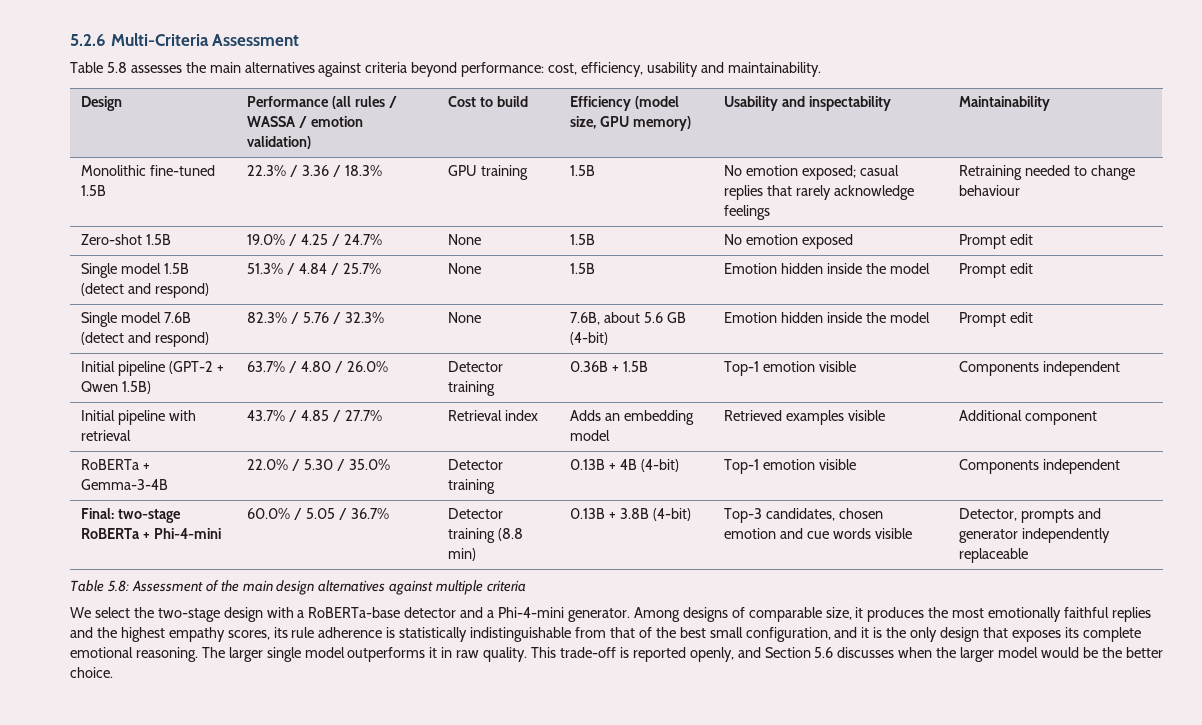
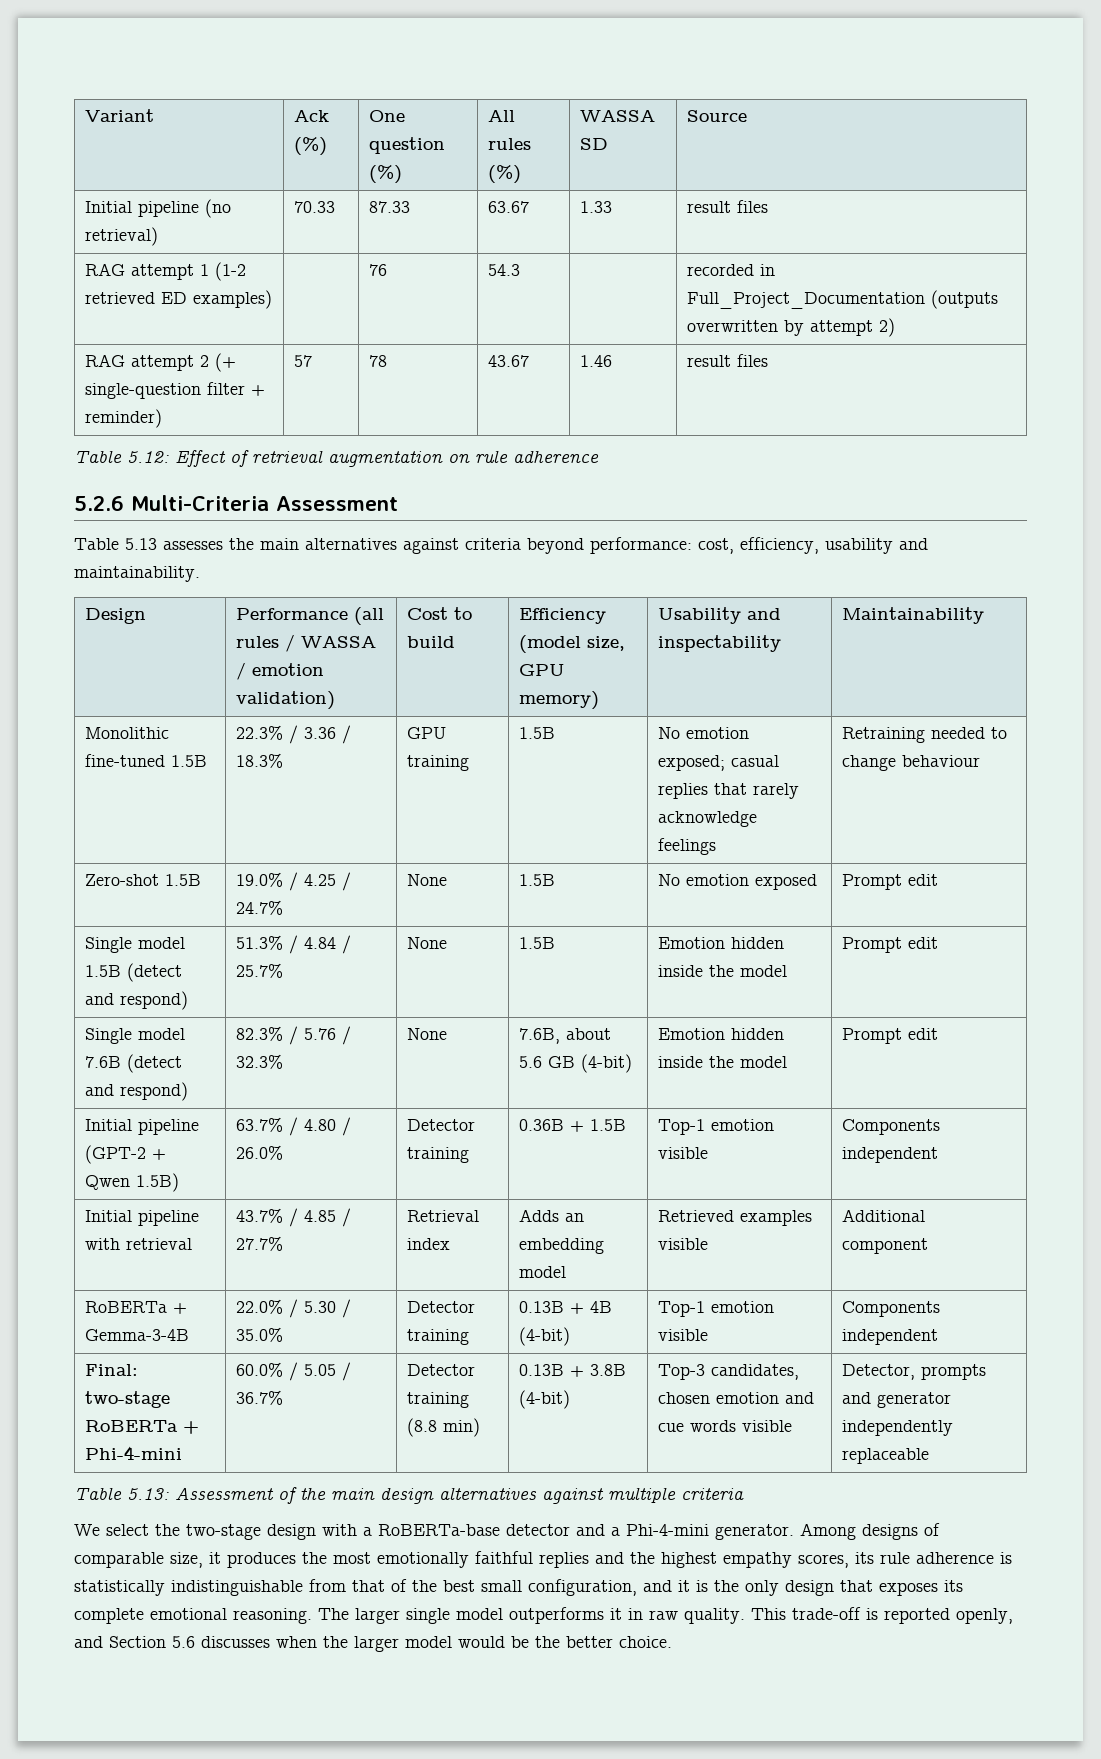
(70, 40) none -> [85,109,155,122] [294,110,330,122] [294,137,328,156] [369,110,406,122] [369,137,446,154] [369,165,403,184] [488,110,516,122] [488,138,532,150] [488,165,522,184] [580,110,656,122] [580,138,609,150] [687,110,748,122] [85,199,232,218] [85,227,159,246] [294,201,336,213] [369,201,411,213] [488,201,530,213] [580,201,613,213] [687,200,769,213] [85,262,247,281] [85,290,273,309] [369,264,388,276] [488,264,521,276] [687,264,776,276] [687,290,999,309] [687,318,896,337] [85,353,237,372] [85,382,266,399] [85,409,163,428] [294,355,313,367] [369,355,388,367] [488,355,530,367] [580,355,613,367] [687,354,769,367] [74,450,599,467] Variant | Ack (%) | One question (%) | All rules (%) | WASSA SD | Source // Initial pipeline (no retrieval) | 70.33 | 87.33 | 63.67 | 1.33 | result files // RAG attempt 1 (1-2 retrieved ED examples) | | 76 | 54.3 | | recorded in Full_Project_Documentation (outputs overwritten by attempt 2) // RAG attempt 2 (+ single-question filter + reminder) | 57 | 78 | 43.67 | 1.46 | result files // Table 5.12: Effect of retrieval augmentation on rule adherence //
[106,62,127,73] 5.8 -> [125,538,157,550] 5.13
[107,580,129,592] 5.8: -> [127,1488,169,1500] 5.13:

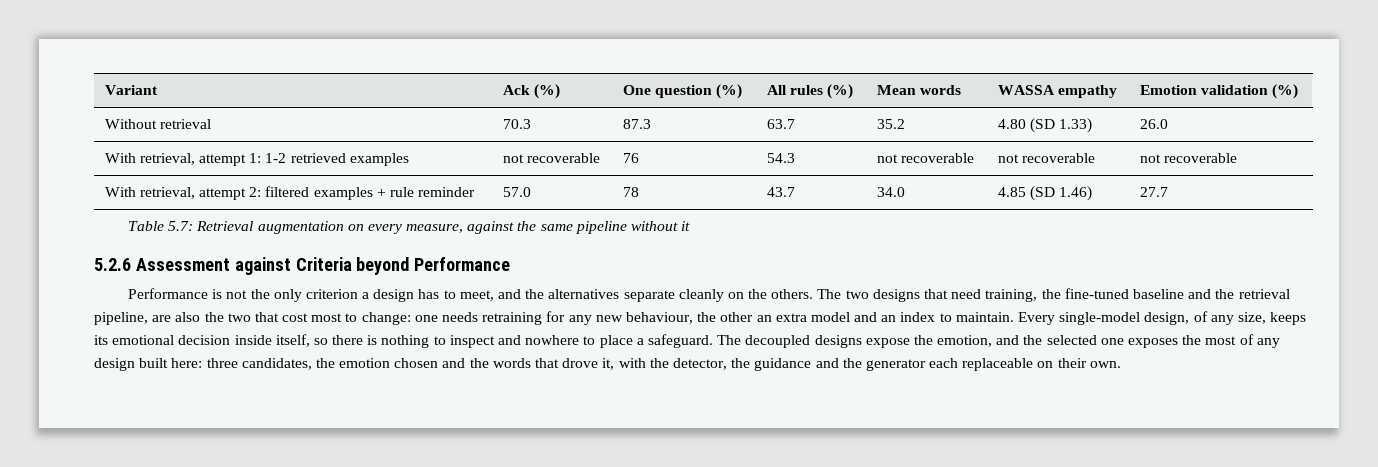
[580,110,656,122] [580,138,609,150] [687,110,748,122] [85,199,232,218] [85,227,159,246] [294,201,336,213] [369,201,411,213] [488,201,530,213] [580,201,613,213] [687,200,769,213] [85,262,247,281] [85,290,273,309] [369,264,388,276] [488,264,521,276] [687,264,776,276] [687,290,999,309] [687,318,896,337] [85,353,237,372] [85,382,266,399] [85,409,163,428] [294,355,313,367] [369,355,388,367] [488,355,530,367] [580,355,613,367] [687,354,769,367] [74,450,599,467] | WASSA SD | Source // Initial pipeline (no retrieval) | 70.33 | 87.33 | 63.67 | 1.33 | result files // RAG attempt 1 (1-2 retrieved ED examples) | | 76 | 54.3 | | recorded in Full_Project_Documentation (outputs overwritten by attempt 2) // RAG attempt 2 (+ single-question filter + reminder) | 57 | 78 | 43.67 | 1.46 | result files // Table 5.12: Effect of retrieval augmentation on rule adherence -> [876,85,961,95] [997,85,1117,98] [1139,84,1299,99] [104,119,211,129] [502,119,531,129] [622,119,651,129] [766,119,795,129] [876,119,905,129] [997,118,1093,133] [1139,119,1168,129] [104,153,409,166] [502,153,600,163] [622,153,639,163] [766,153,795,163] [876,153,974,163] [997,153,1095,163] [1139,153,1237,163] [104,186,476,200] [502,187,531,197] [622,187,639,197] [766,187,795,197] [876,187,905,197] [997,186,1093,201] [1139,187,1168,197] [127,221,691,234] | Mean words | WASSA empathy | Emotion validation (%) // Without retrieval | 70.3 | 87.3 | 63.7 | 35.2 | 4.80 (SD 1.33) | 26.0 // With retrieval, attempt 1: 1-2 retrieved examples | not recoverable | 76 | 54.3 | not recoverable | not recoverable | not recoverable // With retrieval, attempt 2: filtered examples + rule reminder | 57.0 | 78 | 43.7 | 34.0 | 4.85 (SD 1.46) | 27.7 // Table 5.7: Retrieval augmentation on every measure, against the same pipeline without it
[131,495,398,511] [74,537,928,554] [74,566,200,582] [85,608,147,624] [236,607,385,625] [236,634,377,652] [236,662,325,680] [236,691,336,710] [407,607,473,620] [407,636,456,648] [519,608,607,624] [519,635,626,653] [519,664,566,676] [519,691,600,710] [658,607,782,624] [658,635,782,652] [842,607,985,624] [85,727,170,739] [85,754,208,767] [236,725,352,744] [236,753,284,768] [407,727,447,739] [407,755,470,771] [519,727,556,739] [658,727,750,739] [658,755,780,771] [658,783,800,799] [658,811,758,827] [658,838,717,855] [842,727,1008,743] [842,755,981,771] [85,874,202,886] [236,872,352,891] [236,900,284,915] [407,874,448,886] [519,874,556,886] [658,874,818,890] [842,874,939,890] [85,937,186,953] [85,963,183,982] [85,991,189,1010] [236,935,352,954] [236,963,284,978] [407,937,448,949] [519,937,556,949] [658,937,785,949] [658,965,788,977] [842,937,939,953] [85,1028,186,1044] [85,1054,183,1073] [85,1082,189,1101] [236,1026,352,1045] [236,1054,284,1069] [407,1028,448,1040] [519,1028,612,1044] [519,1054,633,1073] [658,1028,785,1040] [658,1056,788,1068] [842,1028,939,1044] [85,1119,200,1135] [85,1145,167,1164] [85,1173,180,1192] [236,1117,352,1136] [236,1145,284,1160] [407,1119,476,1131] [407,1147,470,1163] [519,1119,627,1132] [658,1119,775,1135] [658,1147,709,1159] [842,1119,941,1135] [842,1147,939,1163] [85,1210,200,1226] [85,1238,193,1250] [236,1208,352,1227] [236,1236,284,1251] [407,1210,480,1222] [407,1238,451,1250] [519,1209,585,1222] [519,1238,605,1254] [519,1266,567,1278] [658,1210,813,1226] [658,1238,709,1250] [842,1209,926,1222] [842,1238,929,1254] [85,1301,188,1314] [85,1329,190,1341] [236,1299,352,1318] [236,1327,284,1342] [407,1301,476,1313] [407,1329,470,1345] [519,1301,613,1314] [519,1327,571,1346] [658,1301,775,1317] [658,1329,709,1341] [842,1301,941,1317] [842,1329,939,1345] [85,1364,139,1376] [85,1391,171,1408] [85,1420,200,1434] [85,1446,183,1460] [236,1362,352,1381] [236,1390,284,1405] [407,1364,476,1376] [407,1392,470,1408] [407,1418,481,1437] [519,1364,627,1377] [519,1390,571,1409] [658,1364,800,1380] [658,1392,815,1404] [658,1420,793,1432] [842,1364,987,1380] [842,1392,952,1408] [842,1420,954,1436] [842,1448,930,1464] [74,1487,744,1504] [74,1523,940,1540] [74,1551,1012,1568] [74,1579,963,1596] [74,1607,1013,1624] [74,1636,672,1652] Multi-Criteria Assessment // Table 5.13 assesses the main alternatives against criteria beyond performance: cost, efficiency, usability and maintainability. // Design | Performance (all rules / WASSA / emotion validation) | Cost to build | Efficiency (model size, GPU memory) | Usability and inspectability | Maintainability // Monolithic fine-tuned 1.5B | 22.3% / 3.36 / 18.3% | GPU training | 1.5B | No emotion exposed; casual replies that rarely acknowledge feelings | Retraining needed to change behaviour // Zero-shot 1.5B | 19.0% / 4.25 / 24.7% | None | 1.5B | No emotion exposed | Prompt edit // Single model 1.5B (detect and respond) | 51.3% / 4.84 / 25.7% | None | 1.5B | Emotion hidden inside the model | Prompt edit // Single model 7.6B (detect and respond) | 82.3% / 5.76 / 32.3% | None | 7.6B, about 5.6 GB (4-bit) | Emotion hidden inside the model | Prompt edit // Initial pipeline (GPT-2 + Qwen 1.5B) | 63.7% / 4.80 / 26.0% | Detector training | 0.36B + 1.5B | Top-1 emotion visible | Components independent // Initial pipeline with retrieval | 43.7% / 4.85 / 27.7% | Retrieval index | Adds an embedding model | Retrieved examples visible | Additional component // RoBERTa + Gemma-3-4B | 22.0% / 5.30 / 35.0% | Detector training | 0.13B + 4B (4-bit) | Top-1 emotion visible | Components independent // Final: two-stage RoBERTa + Phi-4-mini | 60.0% / 5.05 / 36.7% | Detector training (8.8 min) | 0.13B + 3.8B (4-bit) | Top-3 candidates, chosen emotion and cue words visible | Detector, prompts and generator independently replaceable // Table 5.13: Assessment of the main design alternatives against multiple criteria // We select the two-stage design with a RoBERTa-base detector and a Phi-4-mini generator. Among designs of comparable size, it produces the most emotionally faithful replies and the highest empathy scores, its rule adherence is statistically indistinguishable from that of the best small configuration, and it is the only design that exposes its complete emotional reasoning. The larger single model outperforms it in raw quality. This trade-off is reported openly, and Section 5.6 discusses when the larger model would be the better choice. -> [135,257,511,275] [127,288,1290,302] [94,311,1307,325] [94,334,1280,348] [94,358,1121,371] Assessment against Criteria beyond Performance // Performance is not the only criterion a design has to meet, and the alternatives separate cleanly on the others. The two designs that need training, the fine-tuned baseline and the retrieval pipeline, are also the two that cost most to change: one needs retraining for any new behaviour, the other an extra model and an index to maintain. Every single-model design, of any size, keeps its emotional decision inside itself, so there is nothing to inspect and nowhere to place a safeguard. The decoupled designs expose the emotion, and the selected one exposes the most of any design built here: three candidates, the emotion chosen and the words that drove it, with the detector, the guidance and the generator each replaceable on their own.

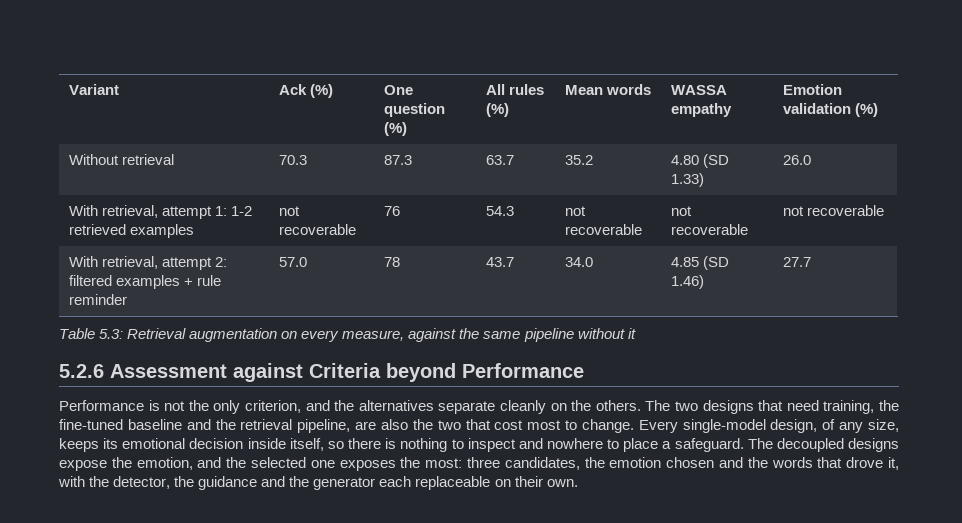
[168,221,194,231] 5.7: -> [99,329,124,339] 5.3:
[305,289,494,302] criterion a design has to meet, -> [244,400,301,413] criterion,
[361,311,1014,325] change: one needs retraining for any new behaviour, the other an extra model and an index to maintain. -> [581,419,634,433] change.
[1205,334,1280,348] [94,358,203,371] most of any design built here: -> [425,458,463,468] most:

